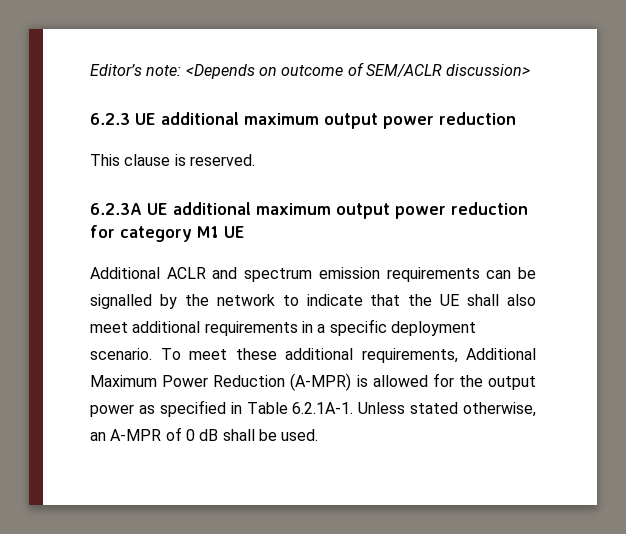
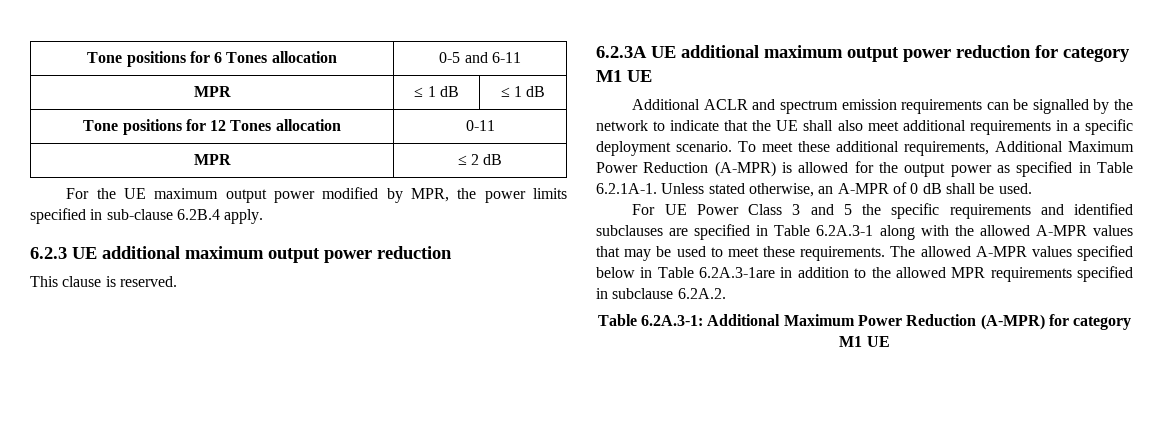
[90,62,531,79] Editor’s note: <Depends on outcome of SEM/ACLR discussion> -> [87,51,337,67] [439,52,521,63] [193,86,231,97] [414,86,459,97] [500,86,546,97] [83,119,341,135] [465,120,495,131] [193,154,231,165] [457,154,503,165] [66,187,567,203] [30,208,264,224] Tone positions for 6 Tones allocation | 0-5 and 6-11 // MPR | ≤ 1 dB | ≤ 1 dB // Tone positions for 12 Tones allocation | 0-11 // MPR | ≤ 2 dB // For the UE maximum output power modified by MPR, the power limits specified in sub-clause 6.2B.4 apply.
(319, 435) none -> [632,203,1133,219] [596,224,1133,240] [596,245,1133,261] [596,266,1133,282] [596,288,726,299] [597,314,1132,330] [839,336,890,347] // For UE Power Class 3 and 5 the specific requirements and identified subclauses are specified in Table 6.2A.3-1 along with the allowed A-MPR values that may be used to meet these requirements. The allowed A-MPR values specified below in Table 6.2A.3-1are in addition to the allowed MPR requirements specified in subclause 6.2A.2. // Table 6.2A.3-1: Additional Maximum Power Reduction (A-MPR) for category M1 UE

